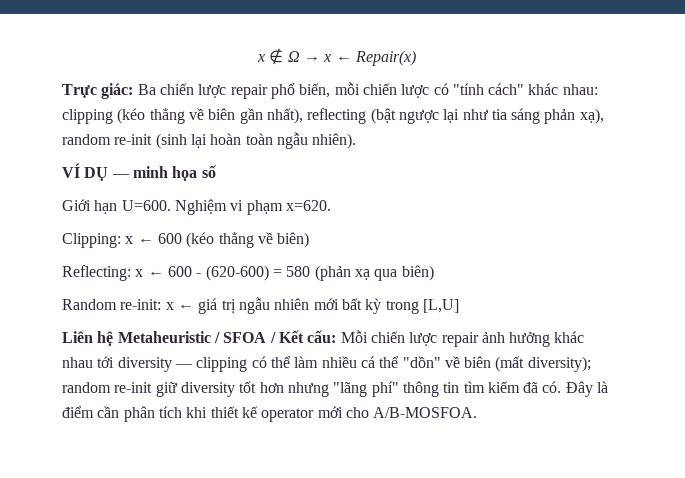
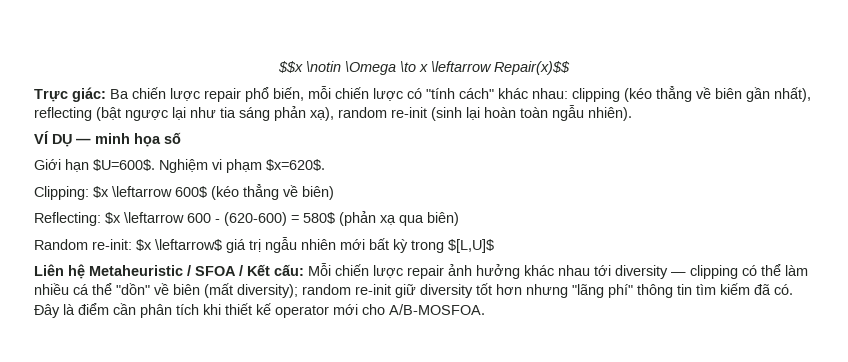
[257,48,416,66] x ∉ Ω → x ← Repair(x) -> [278,61,570,75] $$x \notin \Omega \to x \leftarrow Repair(x)$$
[121,200,171,211] U=600. -> [93,159,155,171] $U=600$.
[285,200,331,211] x=620. -> [266,159,325,171] $x=620$.
[125,233,182,244] x ← 600 -> [93,186,207,198] $x \leftarrow 600$
[135,269,164,277] x ← -> [105,212,184,224] $x \leftarrow
[286,266,311,277] 580 -> [303,212,335,224] 580$
[165,302,194,310] x ← -> [136,239,222,251] $x \leftarrow$
[422,299,459,313] [L,U] -> [448,239,494,253] $[L,U]$

